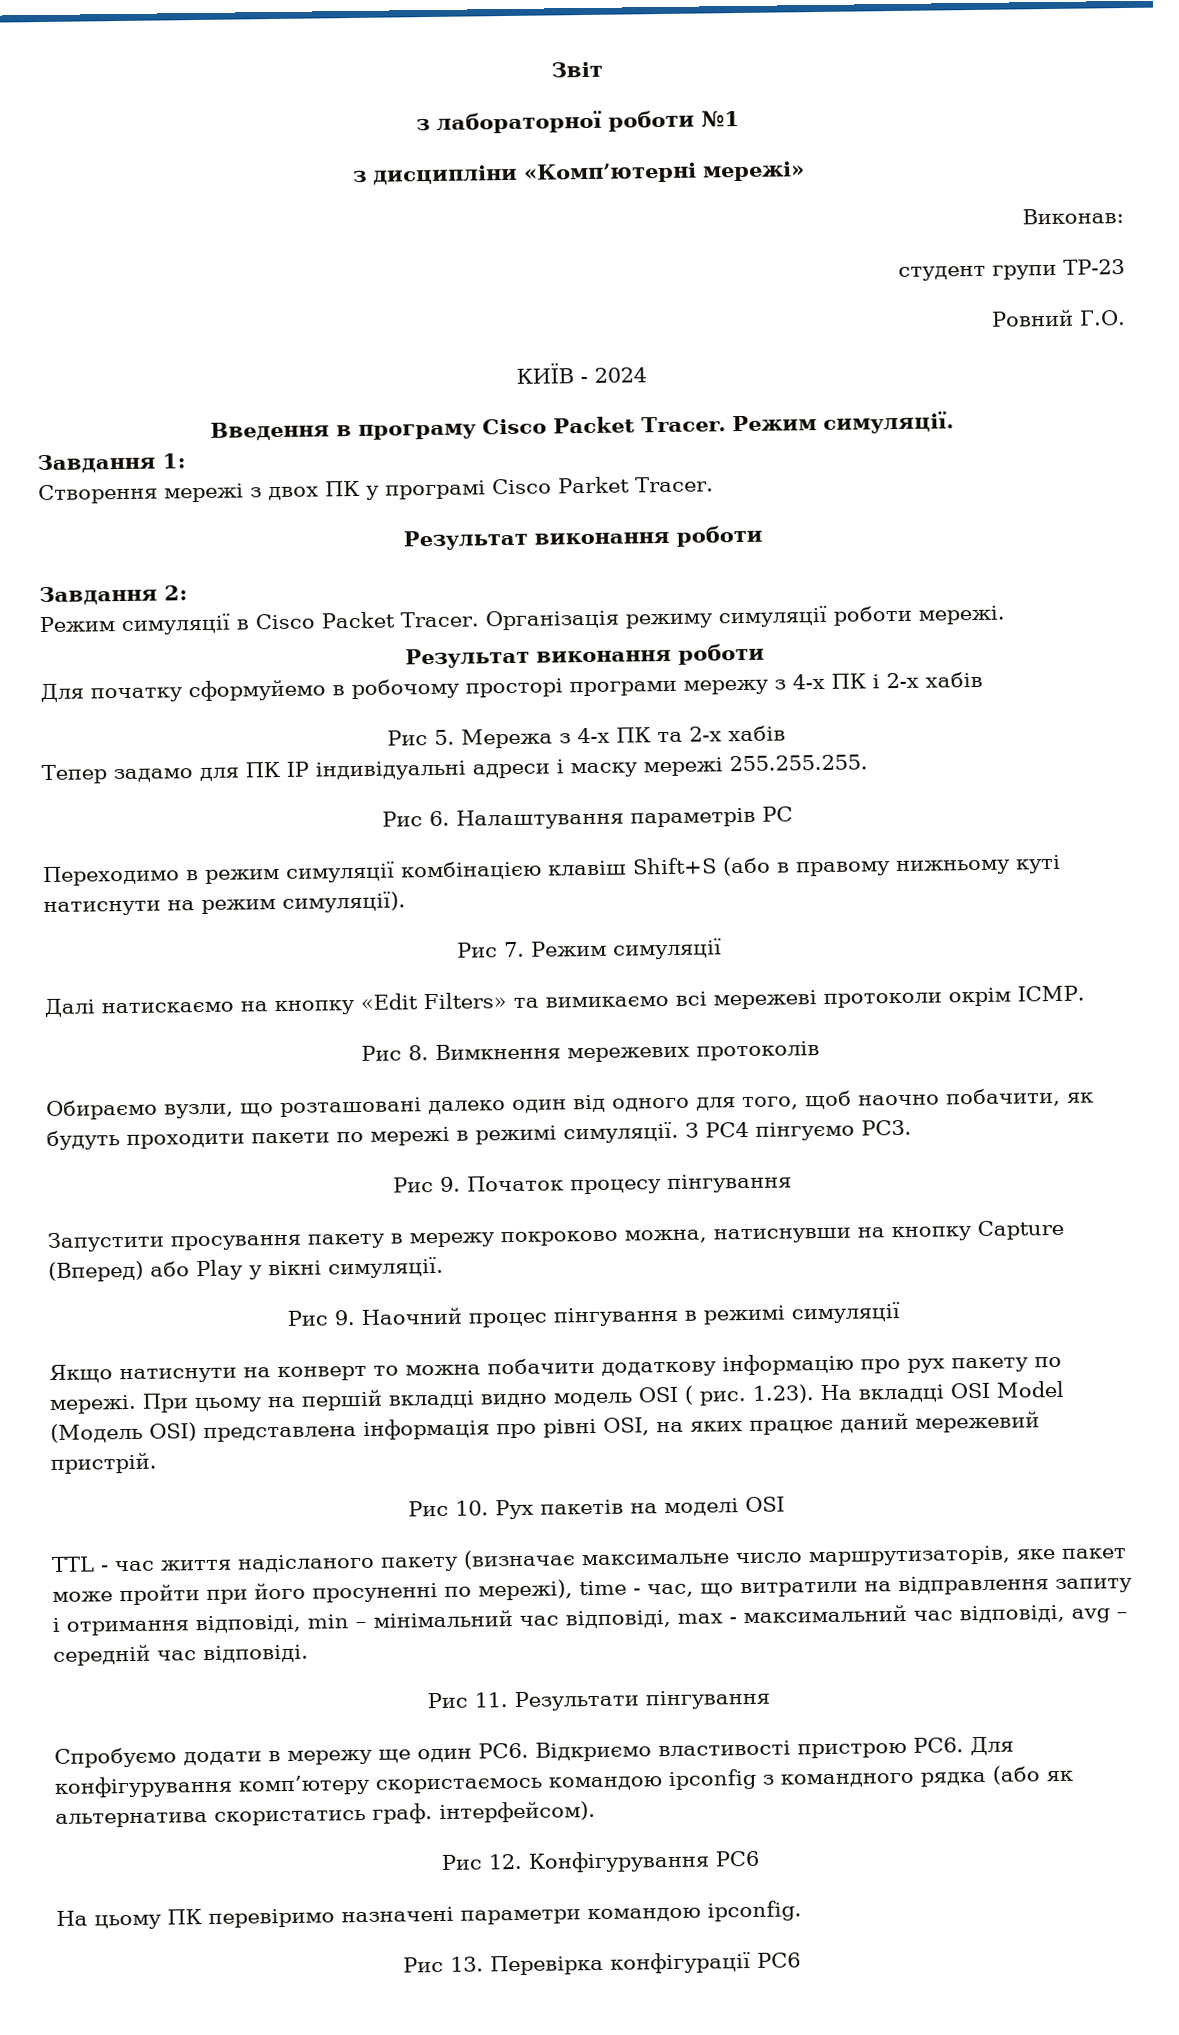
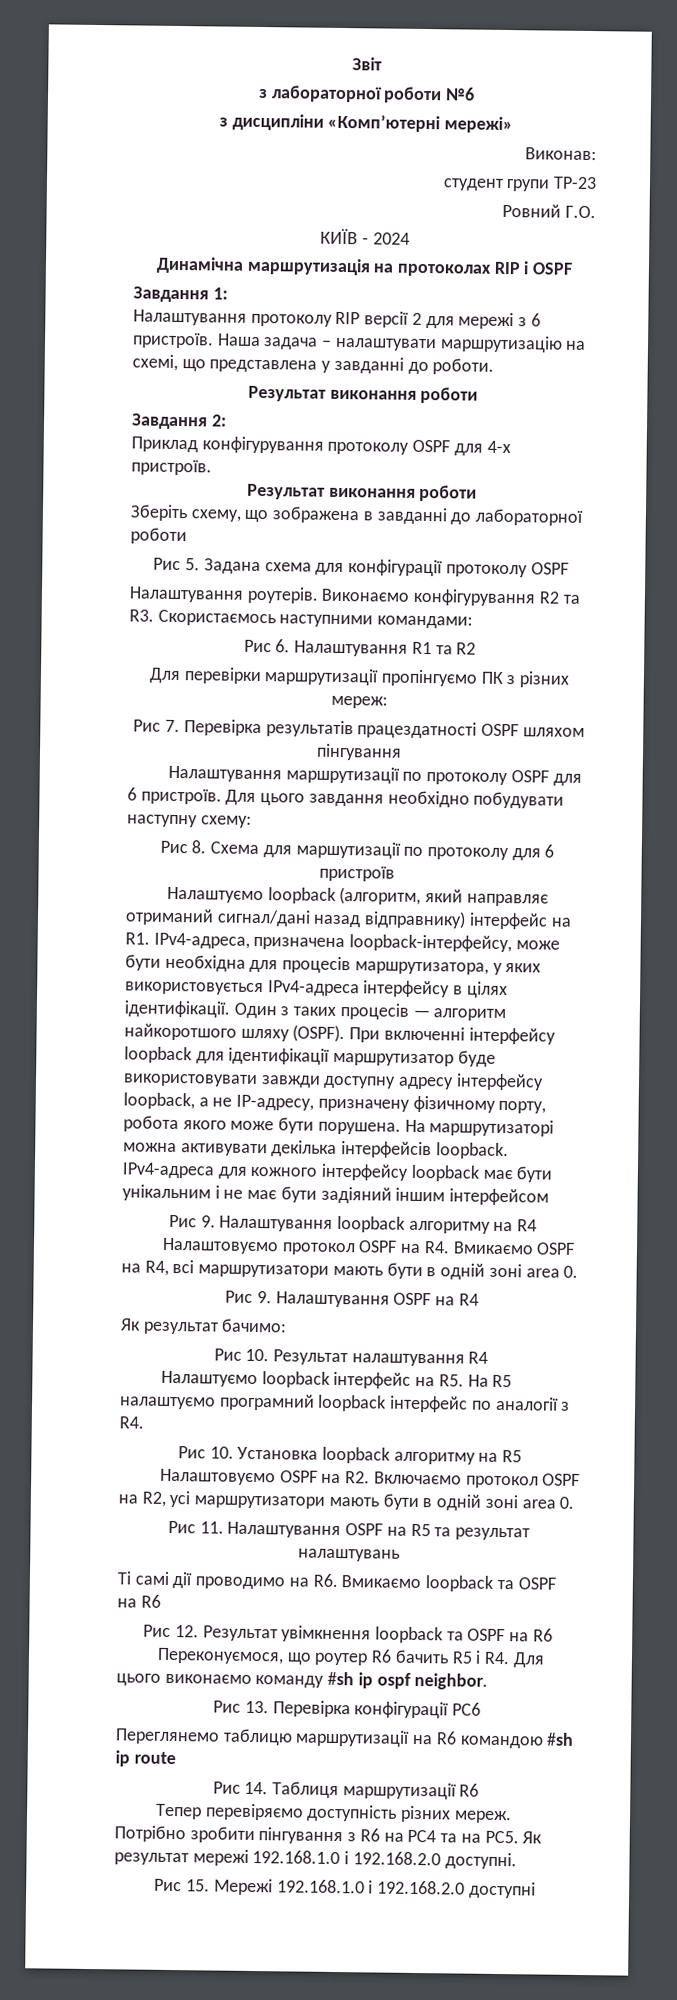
[701,109,740,128] №1 -> [446,87,476,101] №6
[209,411,955,441] [37,453,186,474] [38,476,714,505] Введення в програму Cisco Packet Tracer. Режим симуляції. // Завдання 1: // Створення мережі з двох ПК у програмі Cisco Parket Tracer. -> [155,256,574,277] [133,286,228,303] [133,309,541,330] [132,332,587,353] [132,354,495,375] Динамічна маршрутизація на протоколах RIP і OSPF // Завдання 1: // Налаштування протоколу RIP версії 2 для мережі з 6 пристроїв. Наша задача – налаштувати маршрутизацію на схемі, що представлена у завданні до роботи.
[39,605,1005,636] [405,642,765,669] [40,671,983,703] [386,725,786,749] [41,754,868,785] [381,806,793,830] [43,854,1061,887] [43,891,406,917] [456,938,722,960] [44,985,1085,1018] [360,1041,820,1063] [46,1087,1094,1121] [46,1119,912,1151] [392,1173,792,1195] [47,1219,1064,1253] [48,1256,444,1283] [286,1302,900,1328] [49,1353,1062,1384] [49,1380,1064,1414] [50,1411,1040,1443] [50,1452,157,1474] [407,1496,785,1520] [51,1545,1127,1573] [52,1575,1133,1606] [52,1604,1128,1636] [53,1644,309,1666] [426,1689,770,1712] [54,1736,1014,1768] [54,1765,1073,1798] [55,1800,596,1828] [441,1850,759,1873] [56,1900,802,1930] Режим симуляції в Cisco Packet Tracer. Організація режиму симуляції роботи мережі. // Результат виконання роботи // Для початку сформуйемо в робочому просторі програми мережу з 4-х ПК і 2-х хабів // Рис 5. Мережа з 4-х ПК та 2-х хабів // Тепер задамо для ПК IP індивідуальні адреси і маску мережі 255.255.255. // Рис 6. Налаштування параметрів PC // Переходимо в режим симуляції комбінацією клавіш Shift+S (або в правому нижньому куті натиснути на режим симуляції). // Рис 7. Режим симуляції // Далі натискаємо на кнопку «Edit Filters» та вимикаємо всі мережеві протоколи окрім ICMP. // Рис 8. Вимкнення мережевих протоколів // Обираємо вузли, що розташовані далеко один від одного для того, щоб наочно побачити, як будуть проходити пакети по мережі в режимі симуляції. З PC4 пінгуємо PC3. // Рис 9. Початок процесу пінгування // Запустити просування пакету в мережу покроково можна, натиснувши на кнопку Capture (Вперед) або Play у вікні симуляції. // Рис 9. Наочний процес пінгування в режимі симуляції // Якщо натиснути на конверт то можна побачити додаткову інформацію про рух пакету по мережі. При цьому на першій вкладці видно модель OSI ( рис. 1.23). На вкладці OSI Model (Модель OSI) представлена інформація про рівні OSI, на яких працює даний мережевий пристрій. // Рис 10. Рух пакетів на моделі OSI // TTL - час життя надісланого пакету (визначає максимальне число маршрутизаторів, яке пакет може пройти при його просуненні по мережі), time - час, що витратили на відправлення запиту і отримання відповіді, min – мінімальний час відповіді, max - максимальний час відповіді, avg – середній час відповіді. // Рис 11. Результати пінгування // Спробуємо додати в мережу ще один PC6. Відкриємо властивості пристрою PC6. Для конфігурування комп’ютеру скористаємось командою ipconfig з командного рядка (або як альтернатива скористатись граф. інтерфейсом). // Рис 12. Конфігурування PC6 // На цьому ПК перевіримо назначені параметри командою ipconfig. -> [131,436,511,456] [131,459,212,476] [246,483,478,502] [130,504,585,526] [130,527,187,545] [153,557,569,578] [129,586,580,607] [129,609,474,629] [243,639,477,657] [148,667,571,688] [330,695,388,709] [133,719,585,739] [315,743,402,761] [167,765,582,786] [127,787,565,809] [127,814,252,828] [159,840,555,861] [319,865,395,882] [166,886,549,907] [125,908,572,930] [125,932,560,953] [125,954,542,975] [125,980,508,999] [124,1000,507,1022] [124,1023,556,1045] [124,1046,496,1067] [123,1073,544,1091] [123,1092,547,1114] [123,1115,555,1137] [123,1140,509,1160] [122,1162,553,1183] [122,1184,550,1206] [168,1214,538,1234] [161,1237,576,1256] [121,1259,579,1280] [225,1290,479,1308] [120,1318,288,1335] [213,1348,489,1367] [160,1370,513,1389] [119,1393,571,1413] [119,1416,144,1429] [177,1446,523,1465] [159,1468,581,1489] [118,1490,575,1511] [167,1520,531,1541] [298,1548,400,1562] [117,1571,556,1592] [117,1594,161,1608] [143,1624,553,1644] [156,1647,545,1668] [116,1671,489,1690] Приклад конфігурування протоколу OSPF для 4-х пристроїв. // Результат виконання роботи // Зберіть схему, що зображена в завданні до лабораторної роботи // Рис 5. Задана схема для конфігурації протоколу OSPF // Налаштування роутерів. Виконаємо конфігурування R2 та R3. Скористаємось наступними командами: // Рис 6. Налаштування R1 та R2 // Для перевірки маршрутизації пропінгуємо ПК з різних мереж: // Рис 7. Перевірка результатів працездатності OSPF шляхом пінгування // Налаштування маршрутизації по протоколу OSPF для 6 пристроїв. Для цього завдання необхідно побудувати наступну схему: // Рис 8. Схема для маршутизації по протоколу для 6 пристроїв // Налаштуємо loopback (алгоритм, який направляє отриманий сигнал/дані назад відправнику) інтерфейс на R1. IPv4-адреса, призначена loopback-інтерфейсу, може бути необхідна для процесів маршрутизатора, у яких використовується IPv4-адреса інтерфейсу в цілях ідентифікації. Один з таких процесів — алгоритм найкоротшого шляху (OSPF). При включенні інтерфейсу loopback для ідентифікації маршрутизатор буде використовувати завжди доступну адресу інтерфейсу loopback, а не IP-адресу, призначену фізичному порту, робота якого може бути порушена. На маршрутизаторі можна активувати декілька інтерфейсів loopback. IPv4-адреса для кожного інтерфейсу loopback має бути унікальним і не має бути задіяний іншим інтерфейсом // Рис 9. Налаштування loopback алгоритму на R4 // Налаштовуємо протокол OSPF на R4. Вмикаємо OSPF на R4, всі маршрутизатори мають бути в одній зоні area 0. // Рис 9. Налаштування OSPF на R4 // Як результат бачимо: // Рис 10. Результат налаштування R4 // Налаштуємо loopback інтерфейс на R5. На R5 налаштуємо програмний loopback інтерфейс по аналогії з R4. // Рис 10. Установка loopback алгоритму на R5 // Налаштовуємо OSPF на R2. Включаємо протокол OSPF на R2, усі маршрутизатори мають бути в одній зоні area 0. // Рис 11. Налаштування OSPF на R5 та результат налаштувань // Ті самі дії проводимо на R6. Вмикаємо loopback та OSPF на R6 // Рис 12. Результат увімкнення loopback та OSPF на R6 // Переконуємося, що роутер R6 бачить R5 і R4. Для цього виконаємо команду #sh ip ospf neighbor.
(801, 1960) none -> [115,1728,575,1749] [115,1750,176,1767] [212,1781,480,1800] [154,1803,512,1824] [114,1825,543,1845] [114,1849,517,1870] [154,1878,536,1899] // Переглянемо таблицю маршрутизації на R6 командою #sh ip route // Рис 14. Таблиця маршрутизації R6 // Тепер перевіряємо доступність різних мереж. Потрібно зробити пінгування з R6 на PC4 та на PC5. Як результат мережі 192.168.1.0 і 192.168.2.0 доступні. // Рис 15. Мережі 192.168.1.0 і 192.168.2.0 доступні

